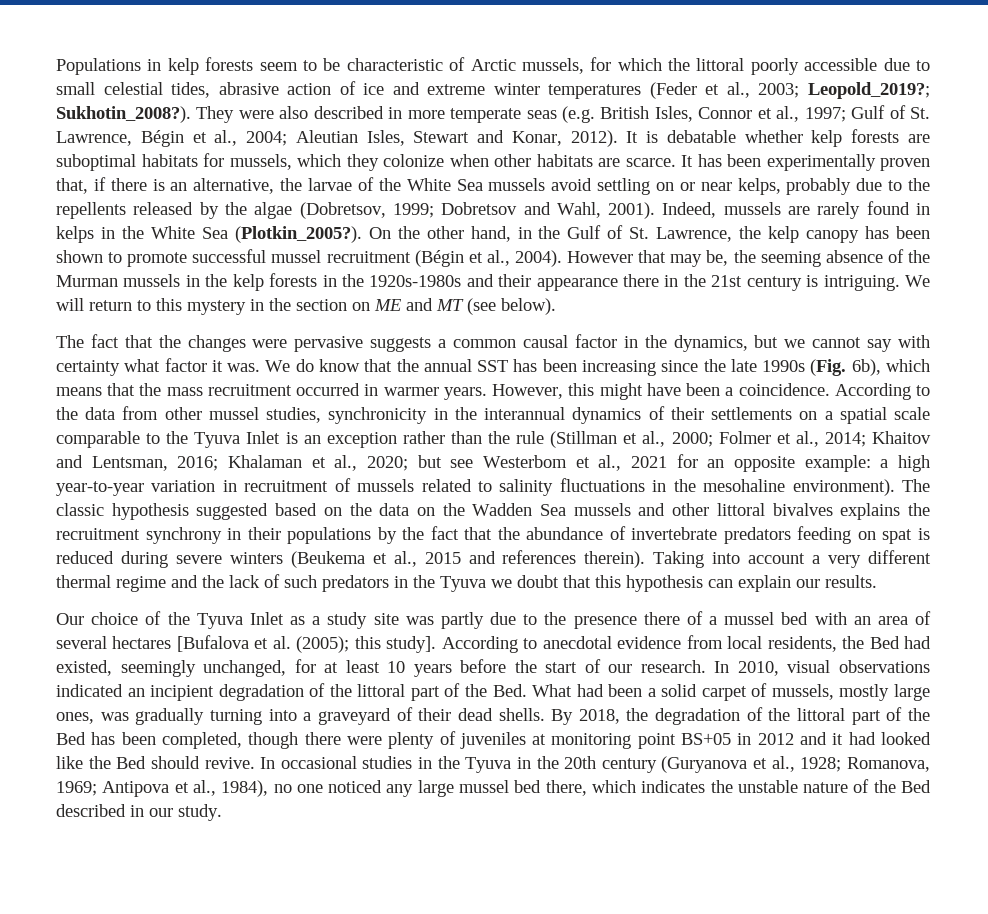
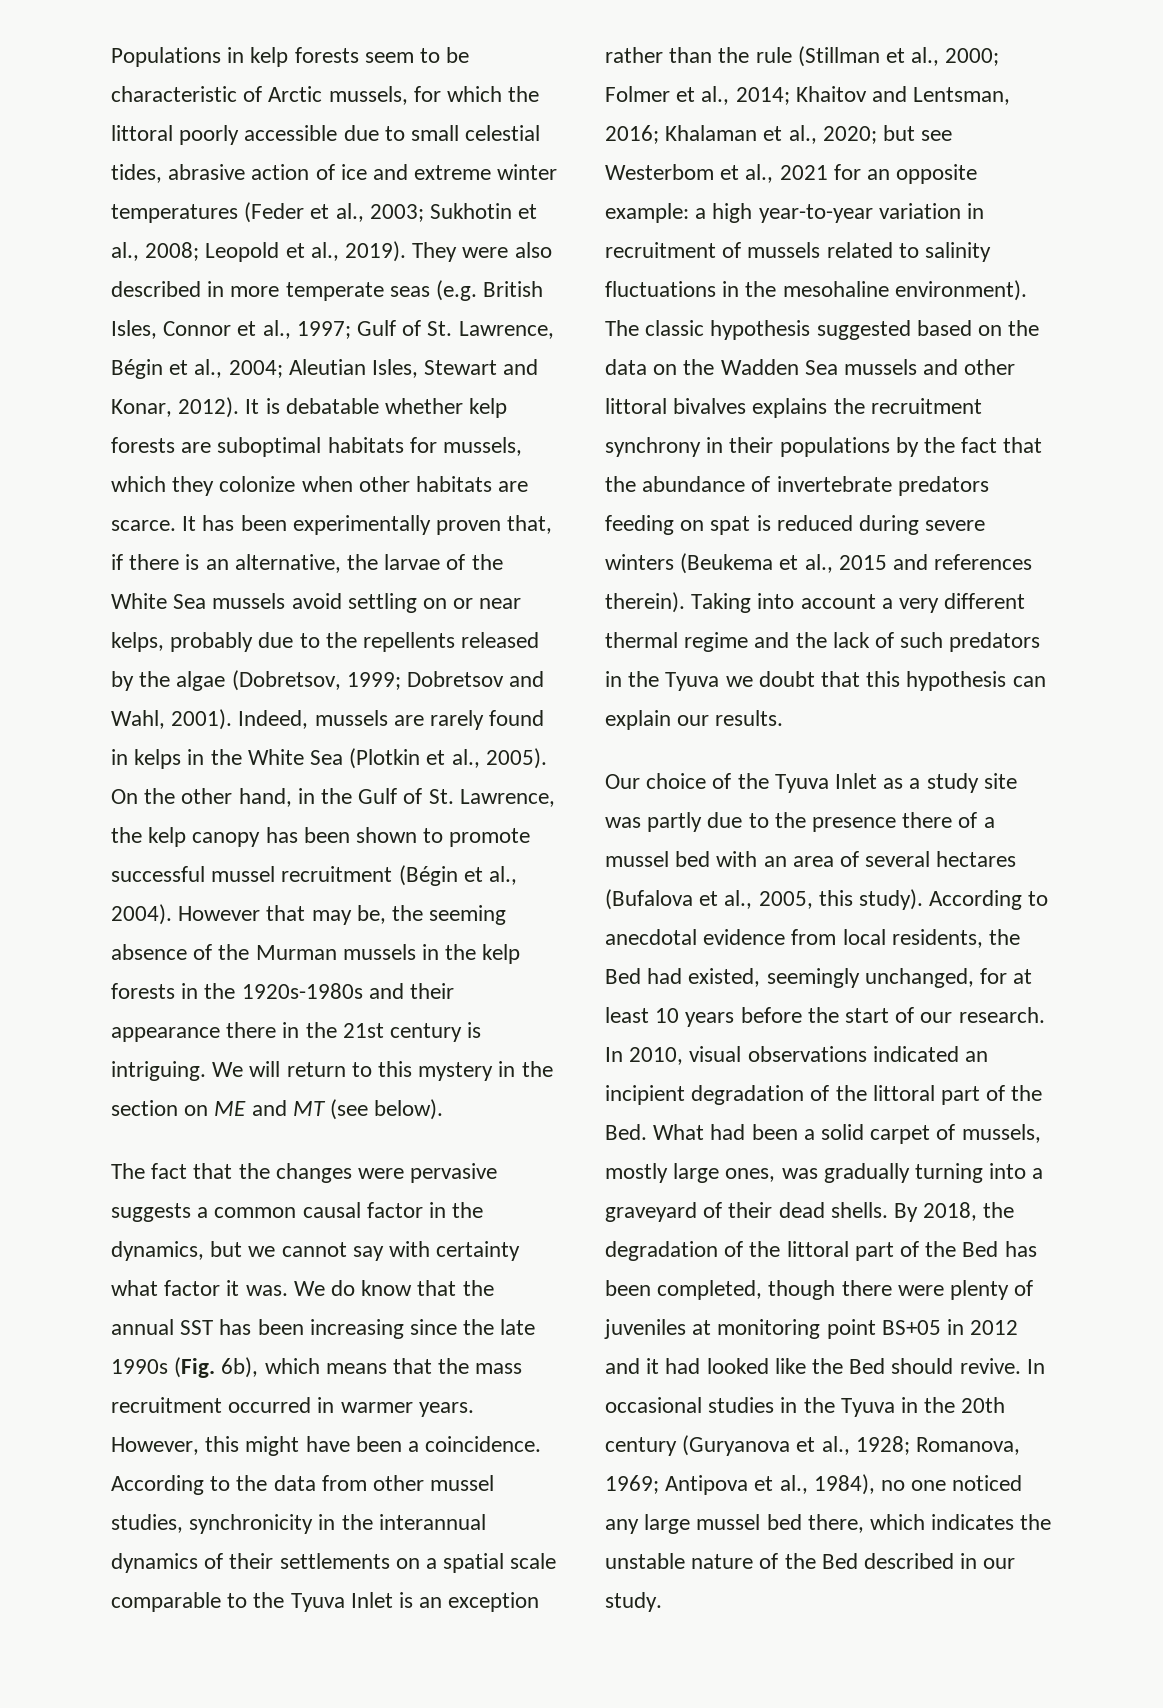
[808,82,930,99] [56,106,191,123] Leopold_2019?; Sukhotin_2008?). -> [430,203,538,219] [111,241,407,262] Sukhotin et al., 2008; Leopold et al., 2019).
[234,226,362,243] (Plotkin_2005?). -> [349,748,547,769] (Plotkin et al., 2005).
[176,635,437,653] [Bufalova et al. (2005); this study]. -> [605,889,924,910] (Bufalova et al., 2005, this study).

